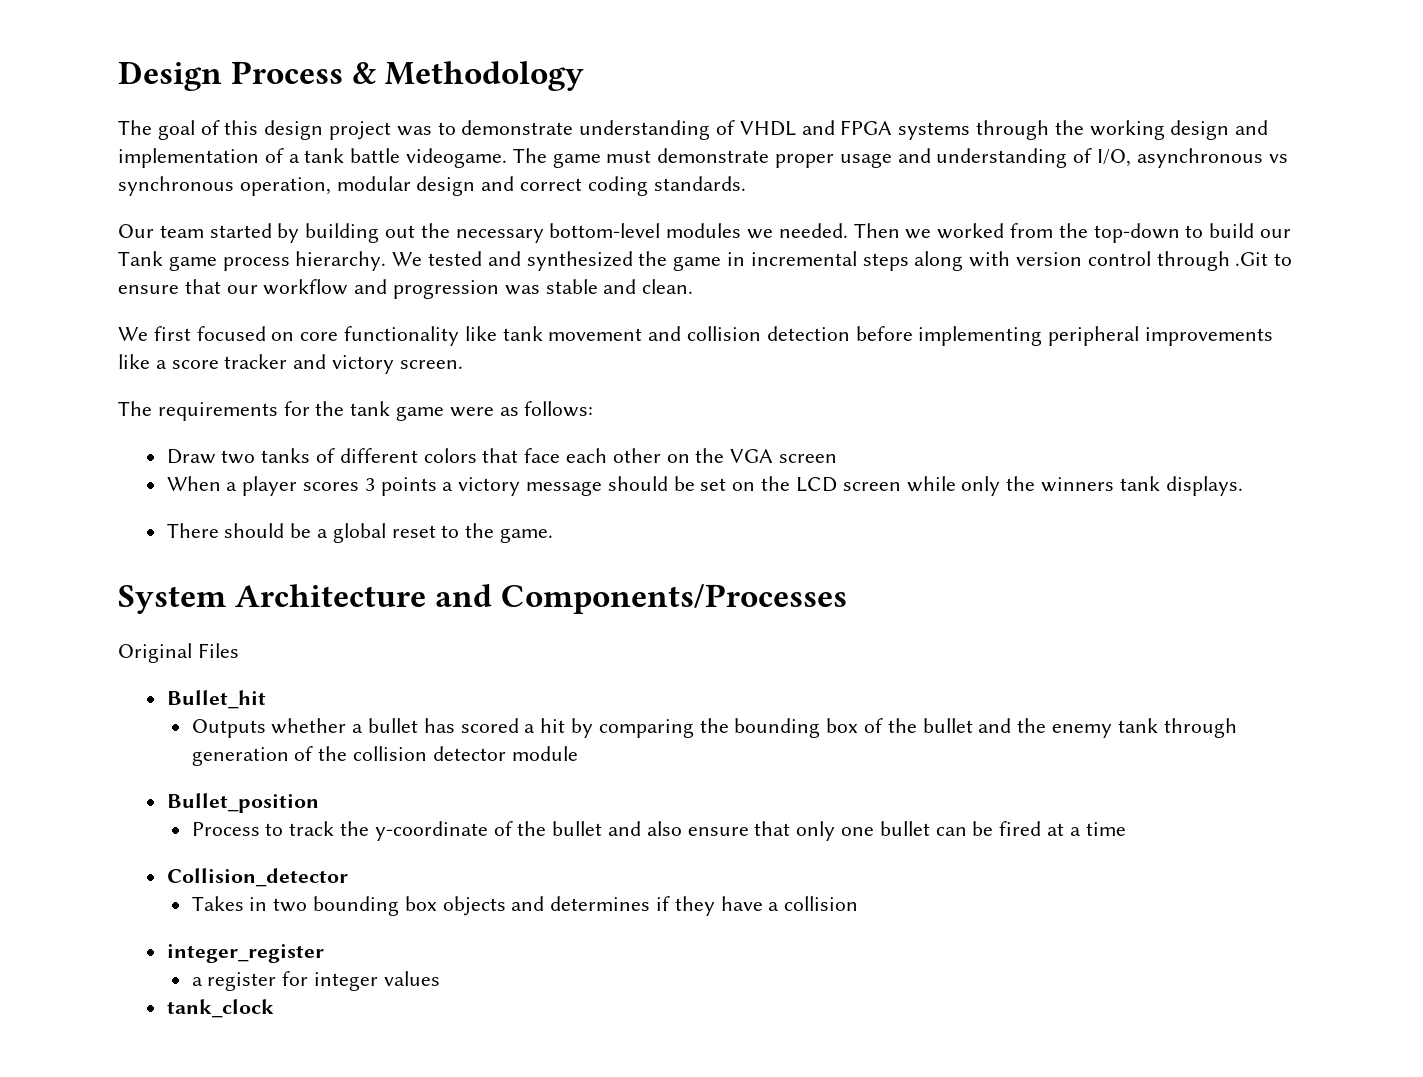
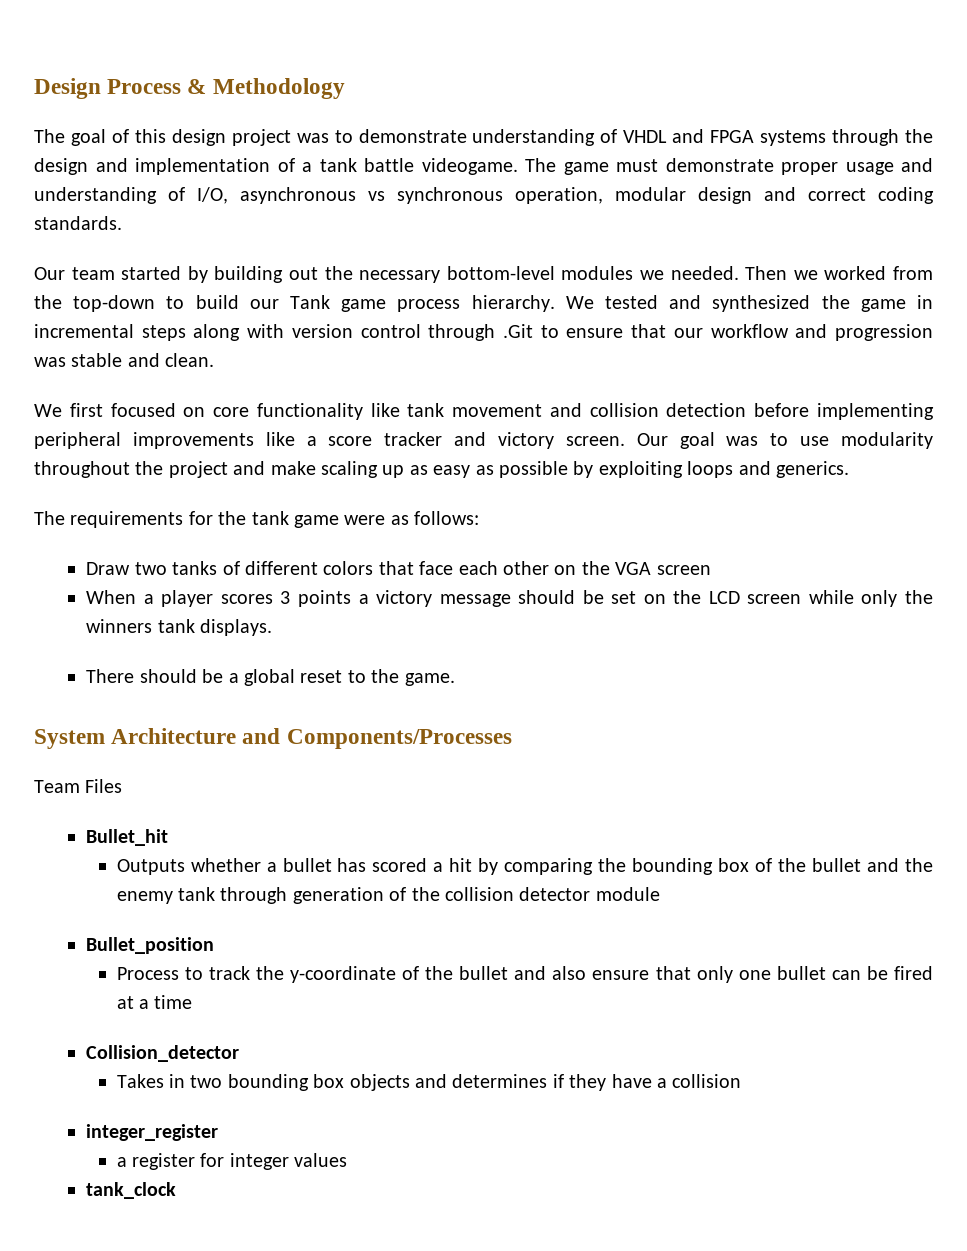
[1089,120,1165,140] working -> (933, 136) none
(463, 364) none -> [636,432,934,449] [34,461,849,478] Our goal was to use modularity throughout the project and make scaling up as easy as possible by exploiting loops and generics.
[118,643,192,663] Original -> [34,780,80,793] Team

